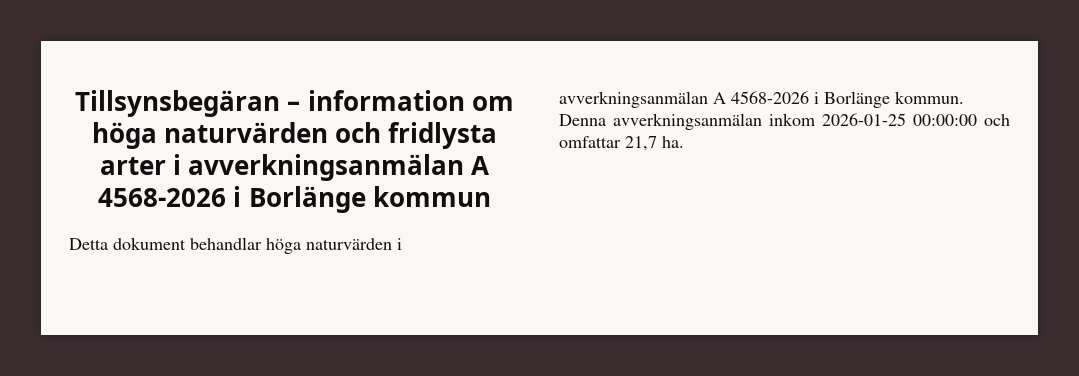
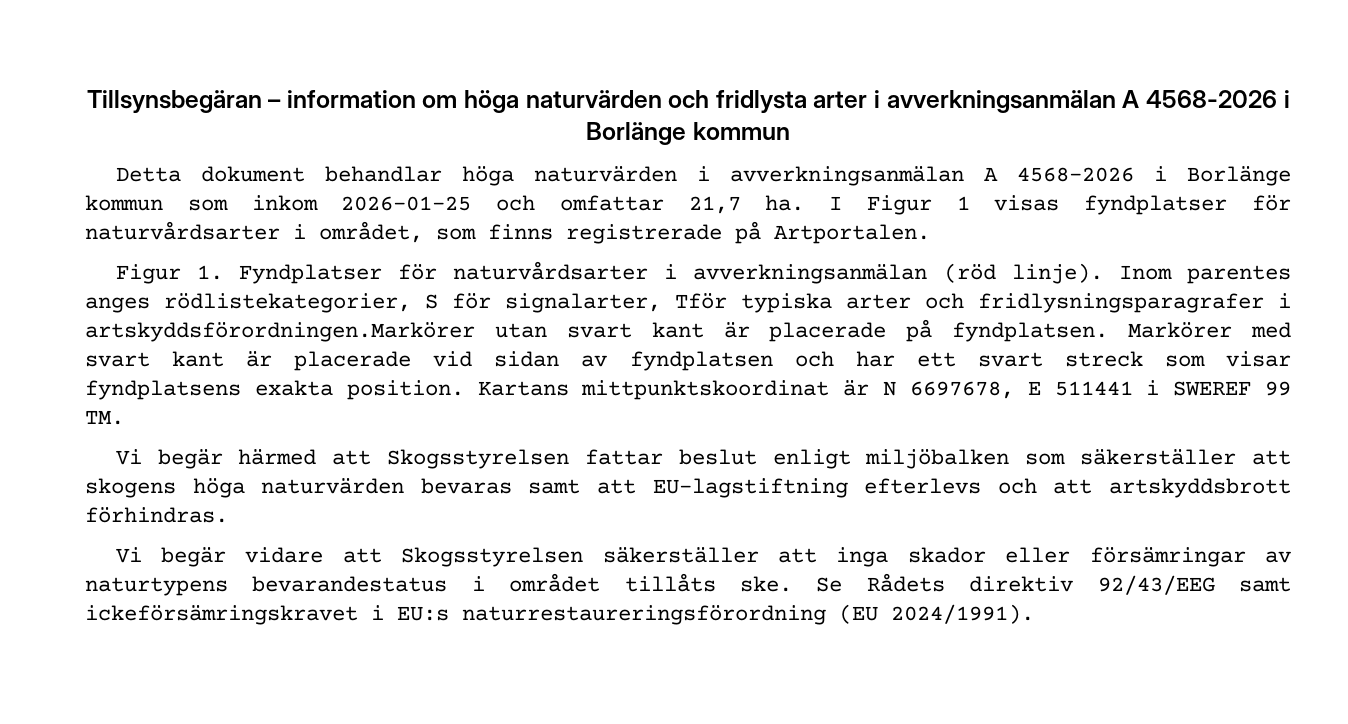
[895,91,964,104] [559,113,762,130] kommun. Denna avverkningsanmälan -> [85,195,228,211] kommun som
[913,114,977,126] 00:00:00 -> (472, 203) none
(684, 142) none -> [829,195,1291,215] [85,221,930,244] [115,261,1292,284] [85,293,1291,313] [85,319,1292,342] [85,351,1291,371] [85,380,1291,400] [85,410,124,425] [115,449,1291,469] [85,478,1291,498] [85,507,228,523] [115,547,1291,567] [85,573,1291,596] [85,604,1034,625] I Figur 1 visas fyndplatser för naturvårdsarter i området, som finns registrerade på Artportalen. // Figur 1. Fyndplatser för naturvårdsarter i avverkningsanmälan (röd linje). Inom parentes anges rödlistekategorier, S för signalarter, Tför typiska arter och fridlysningsparagrafer i artskyddsförordningen.Markörer utan svart kant är placerade på fyndplatsen. Markörer med svart kant är placerade vid sidan av fyndplatsen och har ett svart streck som visar fyndplatsens exakta position. Kartans mittpunktskoordinat är N 6697678, E 511441 i SWEREF 99 TM. // Vi begär härmed att Skogsstyrelsen fattar beslut enligt miljöbalken som säkerställer att skogens höga naturvärden bevaras samt att EU-lagstiftning efterlevs och att artskyddsbrott förhindras. // Vi begär vidare att Skogsstyrelsen säkerställer att inga skador eller försämringar av naturtypens bevarandestatus i området tillåts ske. Se Rådets direktiv 92/43/EEG samt ickeförsämringskravet i EU:s naturrestaureringsförordning (EU 2024/1991).

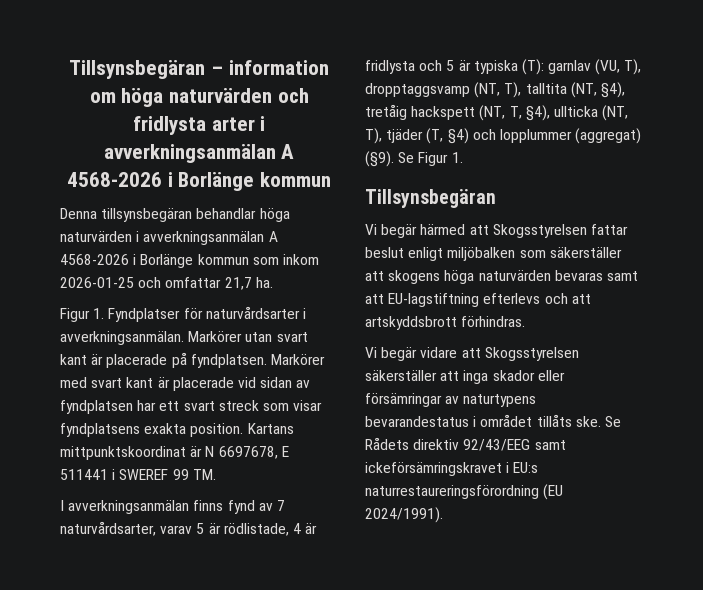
[115,166,305,182] Detta dokument -> [60,208,193,222] Denna tillsynsbegäran
[829,195,1291,215] [85,221,930,244] I Figur 1 visas fyndplatser för naturvårdsarter i området, som finns registrerade på Artportalen. -> (273, 282) none
[693,263,1292,284] [85,293,1291,313] [85,322,475,342] avverkningsanmälan (röd linje). Inom parentes anges rödlistekategorier, S för signalarter, Tför typiska arter och fridlysningsparagrafer i artskyddsförordningen.Markörer -> [60,331,243,345] avverkningsanmälan. Markörer
[794,351,834,367] och -> (133, 407) none
(124, 417) none -> [60,500,285,514] [60,521,318,536] [365,59,642,75] [365,82,625,98] [365,104,629,121] [365,128,642,144] [365,151,463,167] [365,189,496,208] // I avverkningsanmälan finns fynd av 7 naturvårdsarter, varav 5 är rödlistade, 4 är fridlysta och 5 är typiska (T): garnlav (VU, T), dropptaggsvamp (NT, T), talltita (NT, §4), tretåig hackspett (NT, T, §4), ullticka (NT, T), tjäder (T, §4) och lopplummer (aggregat) (§9). Se Figur 1. // Tillsynsbegäran

